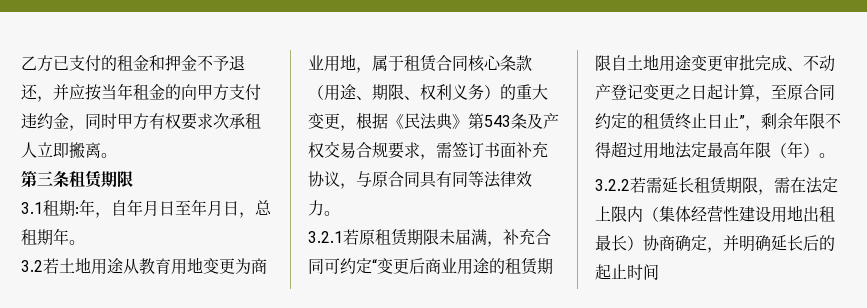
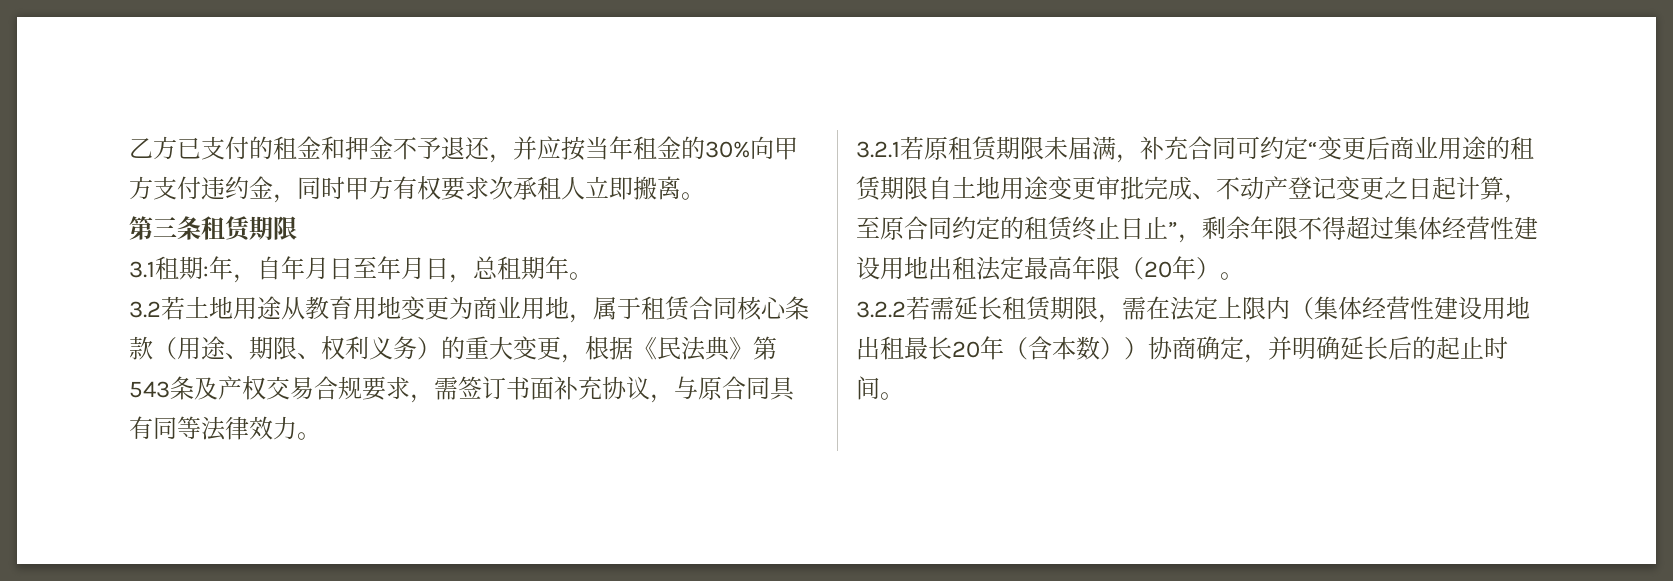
(181, 92) none -> [705,141,750,158] 30%
[643,141,675,159] 用地 -> [1394,216,1538,240] [856,256,976,280] 集体经营性建设用地出租
(787, 150) none -> [1144,261,1172,278] 20
(627, 243) none -> [952,336,1124,360] 20年（含本数）
(659, 272) none -> [880,392,904,400] 。

